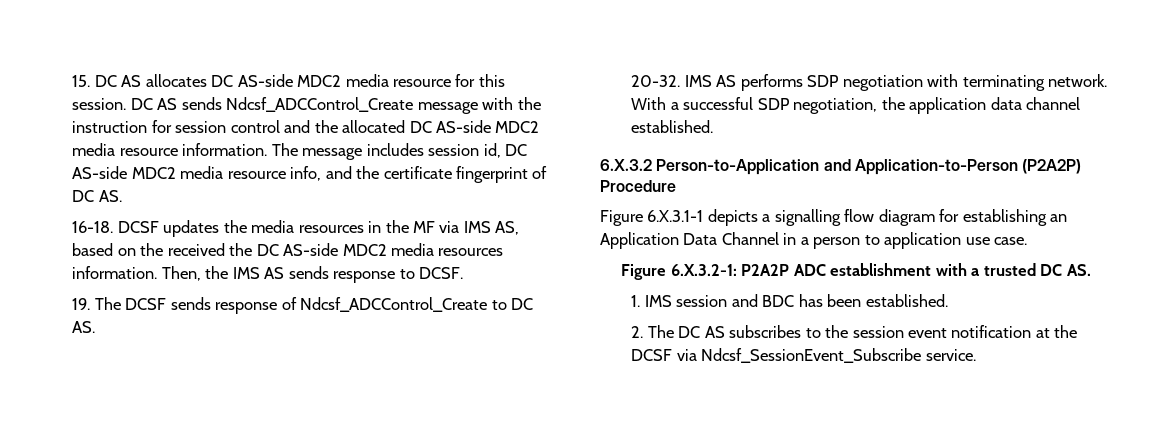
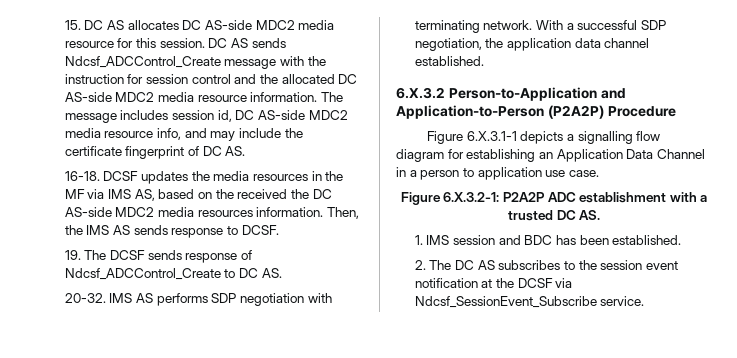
(352, 172) none -> [210,128,281,141] may include

